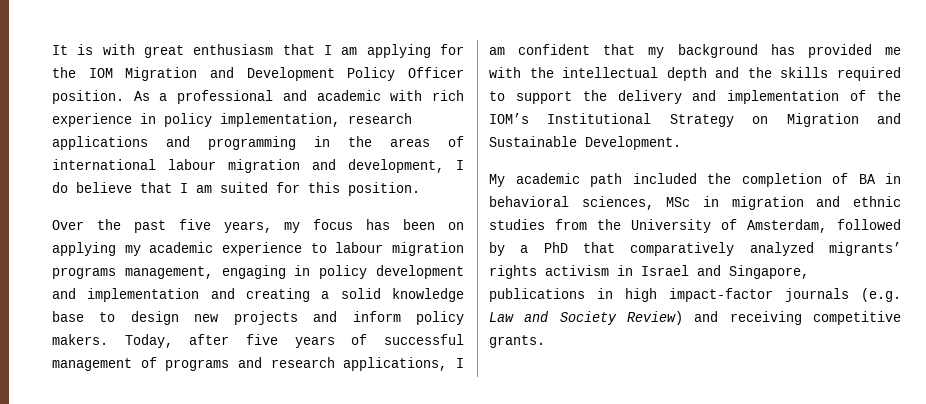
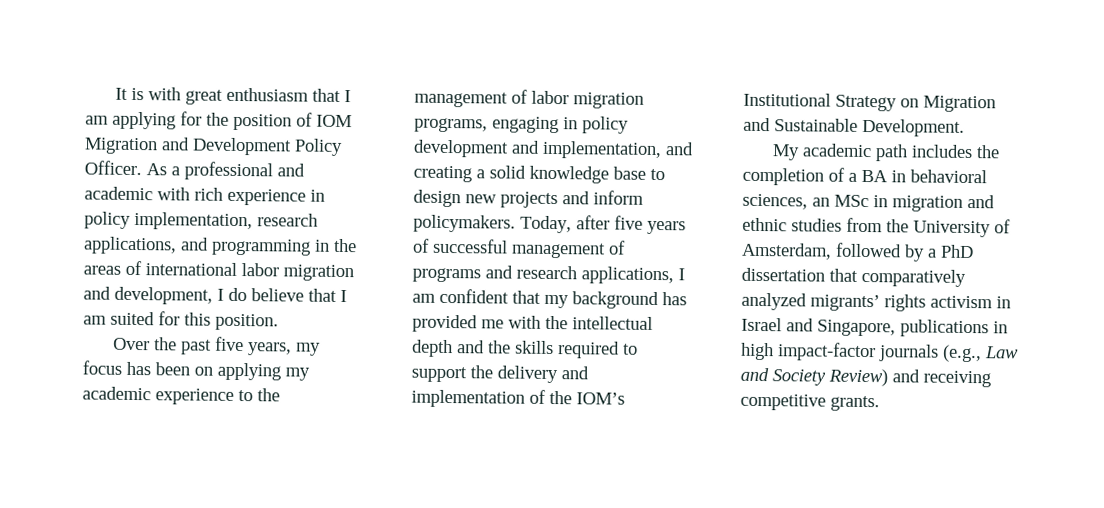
(76, 72) none -> [233,112,313,131] position of
[408,67,464,78] [52,90,124,104] Officer position. -> [84,160,142,176] Officer.
[52,136,148,150] applications -> [83,236,177,255] applications,
[168,159,216,170] labour -> [241,263,279,277] labor
[335,242,465,256] [52,266,213,279] labour migration programs management, -> [257,388,280,402] [414,89,644,109] [414,117,488,133] the management of labor migration programs,
[87,288,200,302] implementation -> [542,140,662,160] implementation,
[416,311,464,325] [52,334,108,345] policy makers. -> [413,214,516,233] policymakers.
[632,173,697,184] included -> [910,144,973,159] includes
(848, 178) none -> [848,172,857,182] a
(654, 203) none -> [812,197,830,207] an
(568, 247) none -> [741,267,825,282] dissertation
[861,288,901,302] (e.g. -> [942,344,982,363] (e.g.,

